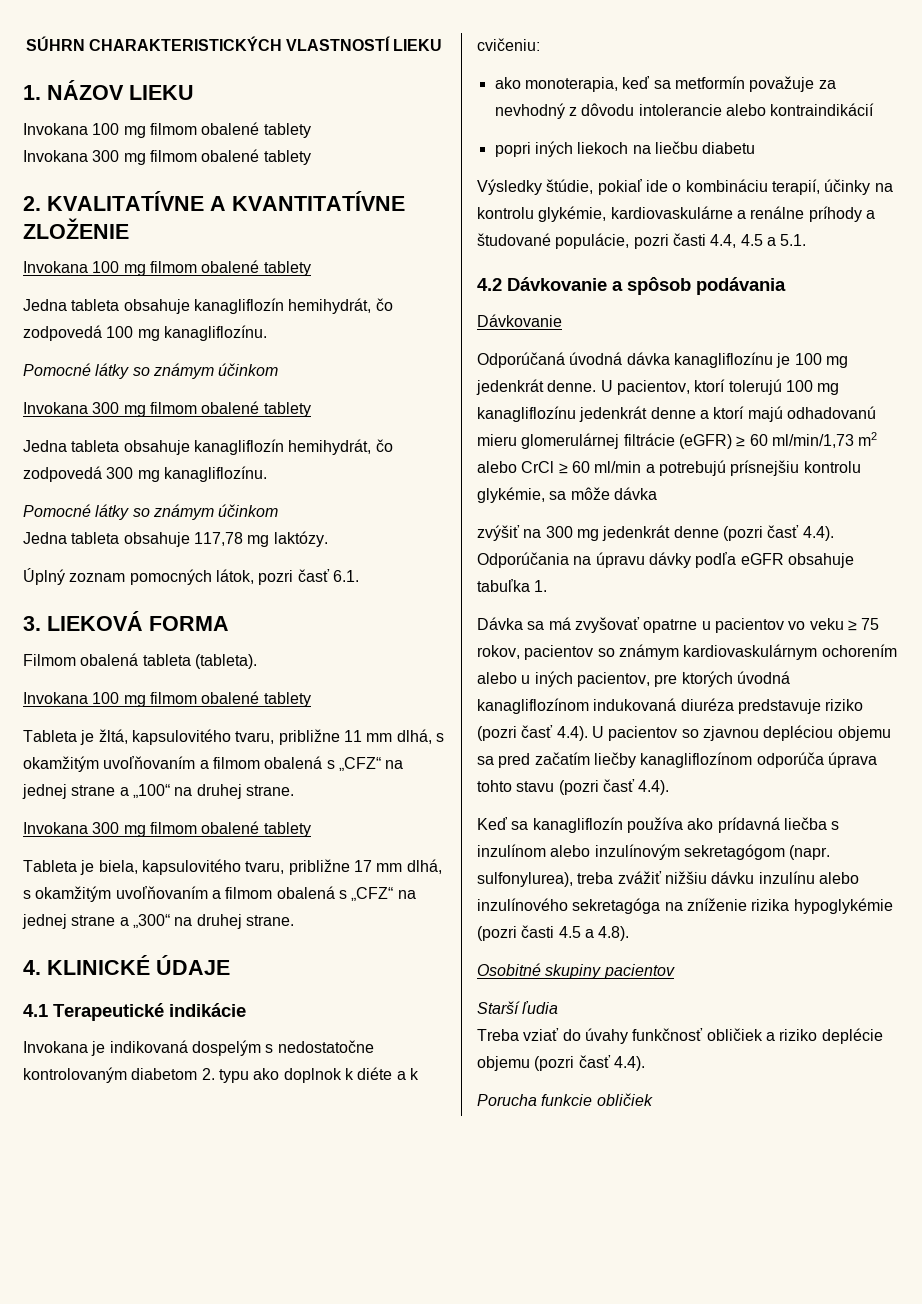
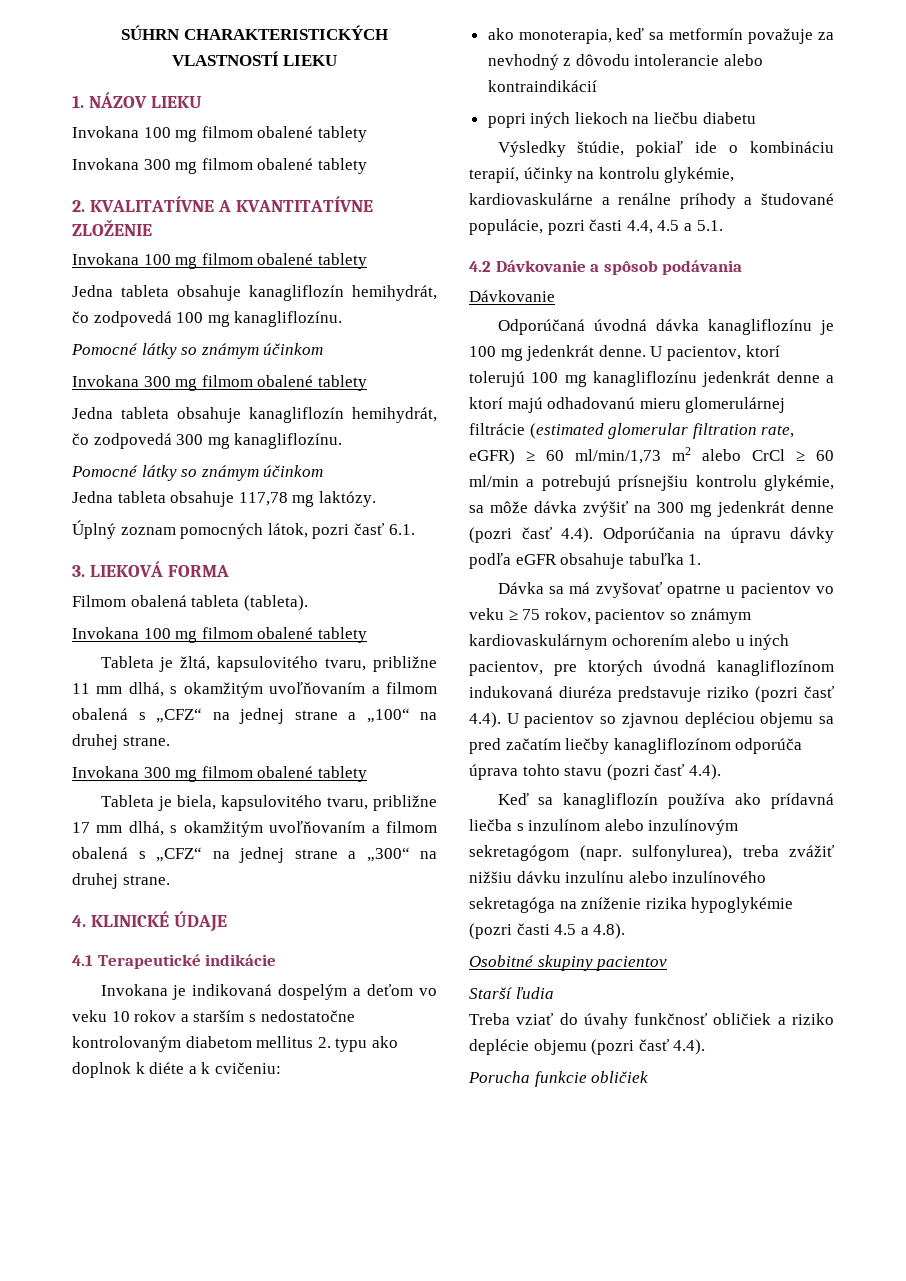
(261, 1048) none -> [353,984,438,996] [72,1010,245,1022] a deťom vo veku 10 rokov a starším
(198, 1074) none -> [256,1036,314,1048] mellitus
[678,434,732,449] (eGFR) -> [529,423,795,439] [469,449,515,465] (estimated glomerular filtration rate, eGFR)
(657, 493) // -> (577, 507) none

